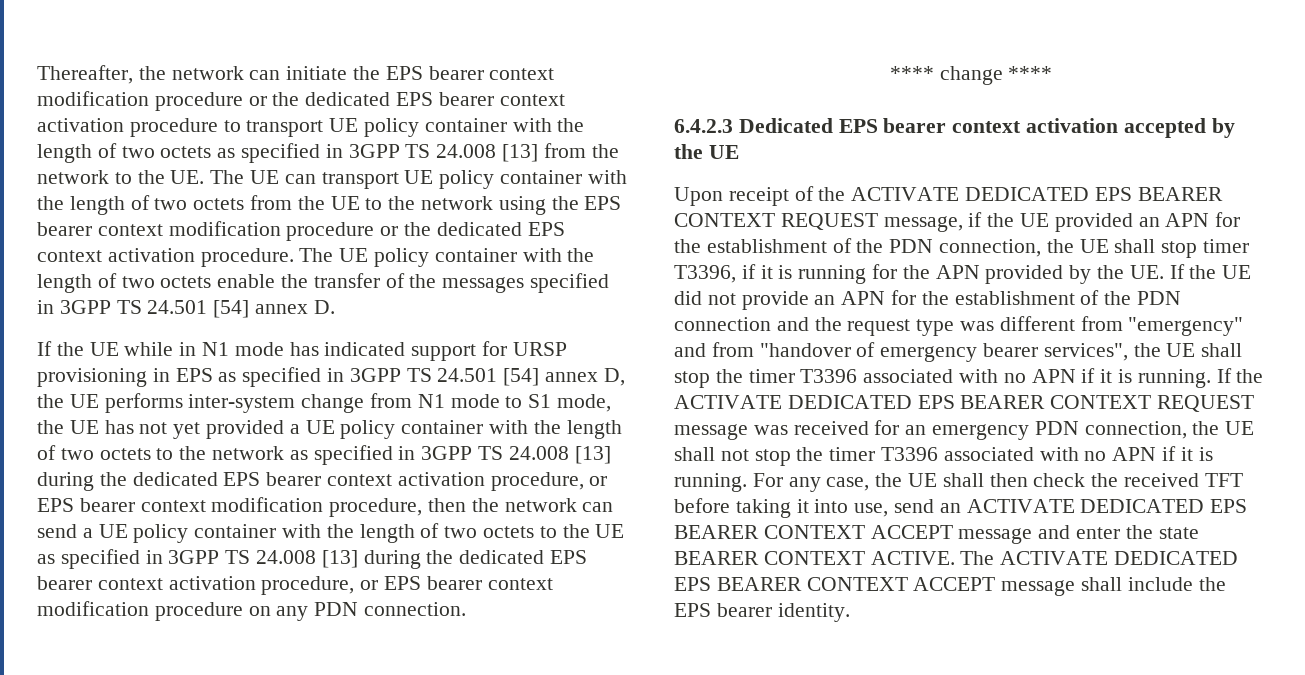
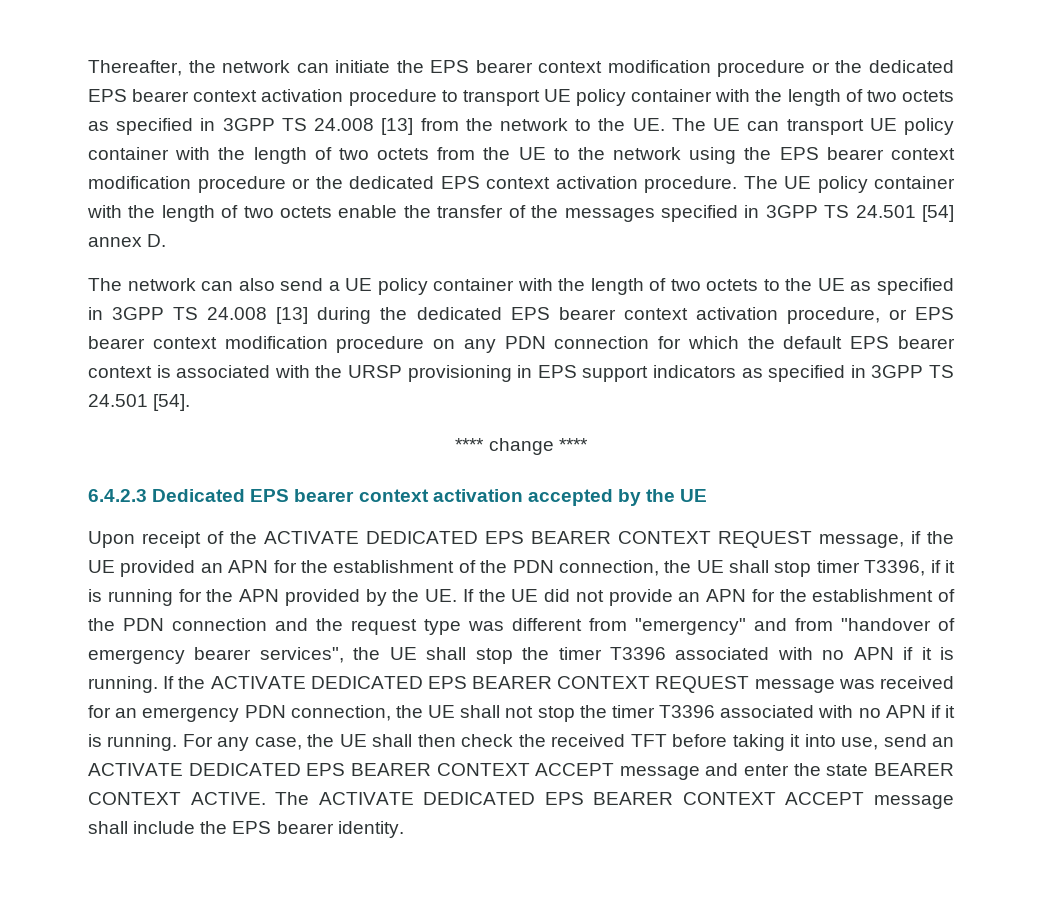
[37,341,567,361] [37,367,625,387] [37,393,612,413] [37,420,622,439] [37,445,611,465] [37,472,608,491] [37,497,614,517] If the UE while in N1 mode has indicated support for URSP provisioning in EPS as specified in 3GPP TS 24.501 [54] annex D, the UE performs inter-system change from N1 mode to S1 mode, the UE has not yet provided a UE policy container with the length of two octets to the network as specified in 3GPP TS 24.008 [13] during the dedicated EPS bearer context activation procedure, or EPS bearer context modification procedure, then the network can -> [88,278,275,291] The network can also
[364,602,467,616] connection. -> [554,336,955,349] [88,365,955,382] [88,394,191,411] connection for which the default EPS bearer context is associated with the URSP provisioning in EPS support indicators as specified in 3GPP TS 24.501 [54].

